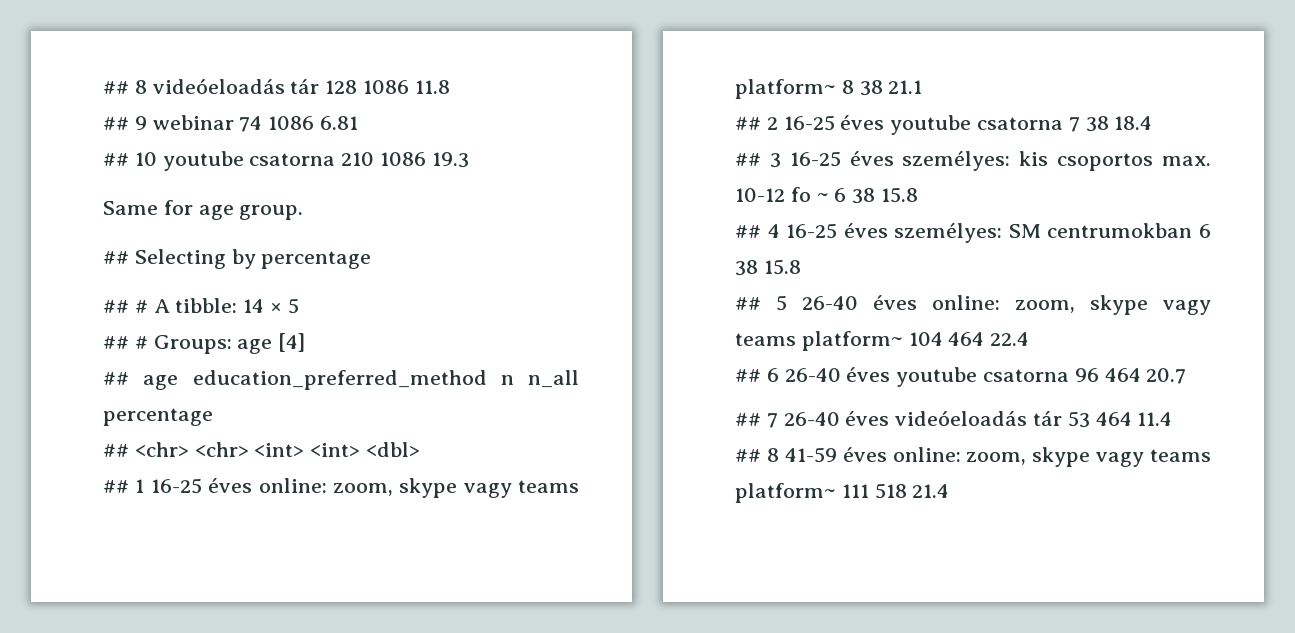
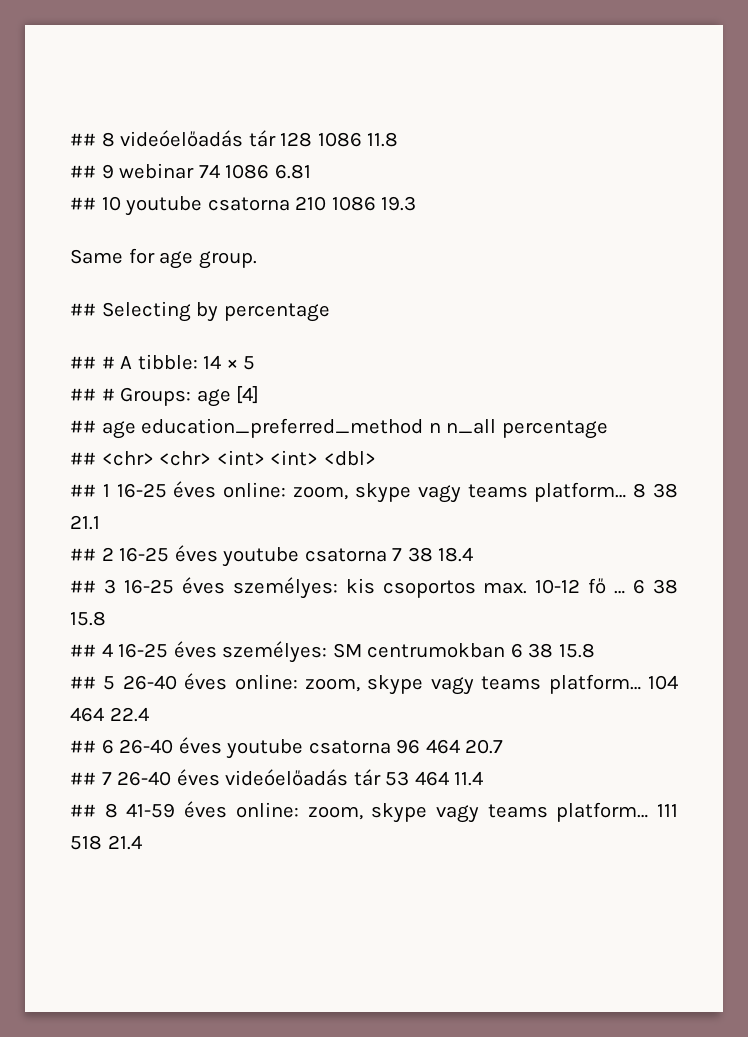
[103,78,285,94] ## 8 videóeloadás -> [70,130,244,147] ## 8 videóelőadás
[735,79,836,99] platform~ -> [534,482,627,502] platform…
[790,187,829,202] fo ~ -> [588,578,626,594] fő …
[801,331,903,351] platform~ -> [548,674,641,694] platform…
[895,410,1028,426] videóeloadás -> [225,769,349,786] videóelőadás
[735,483,836,503] platform~ -> [556,802,649,822] platform…

